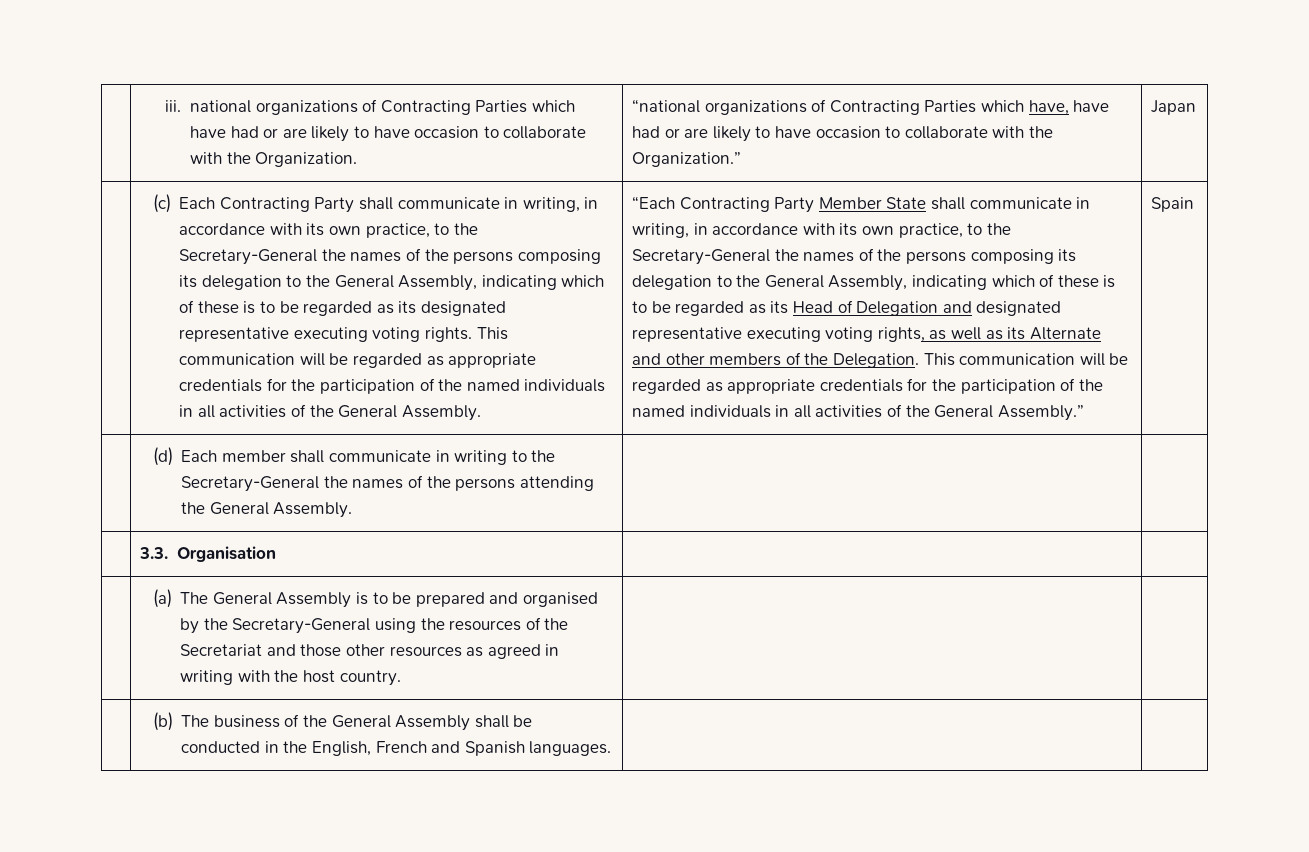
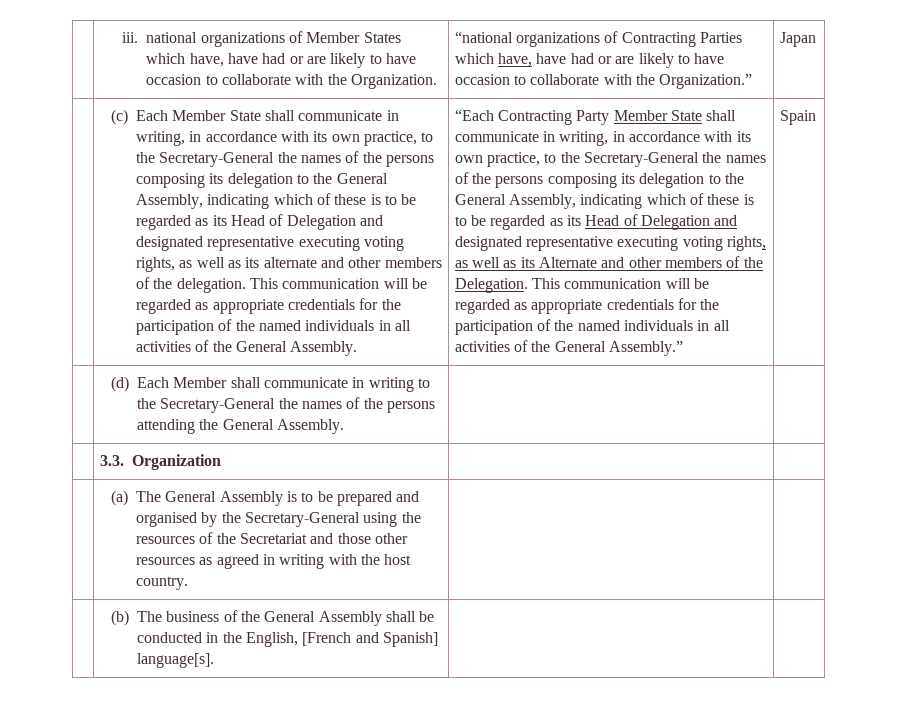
[380,100,575,115] Contracting Parties which -> [306,32,401,43] [146,53,224,67] Member States which have,
[219,197,355,213] Contracting Party -> [172,110,261,121] Member State
[420,301,506,316] [179,327,473,342] designated representative executing voting rights. -> [230,214,383,230] [136,236,404,251] [136,257,442,272] [136,277,246,293] Head of Delegation and designated representative executing voting rights, as well as its alternate and other members of the delegation.
[221,450,286,462] member -> [173,377,228,388] Member
[176,546,276,562] Organisation -> [131,454,221,470] Organization
[375,741,612,756] French and Spanish languages. -> [302,632,438,647] [137,653,215,668] [French and Spanish] language[s].

